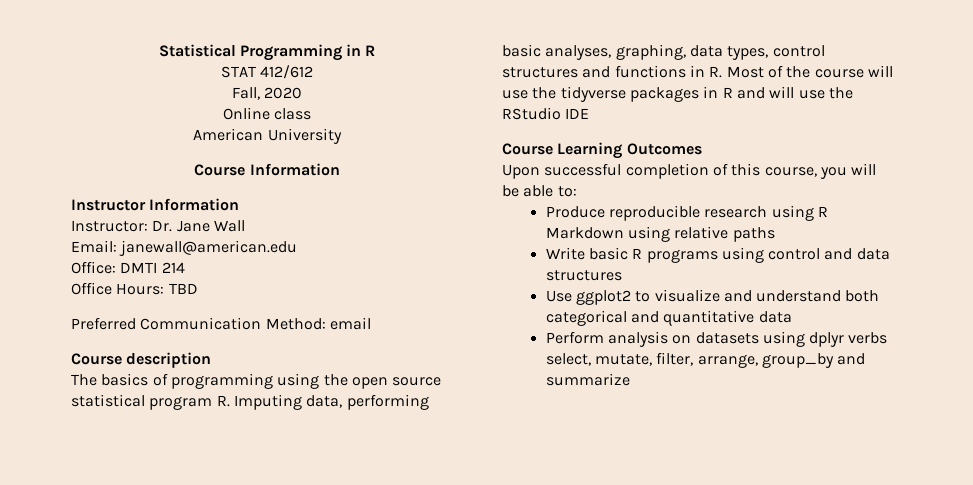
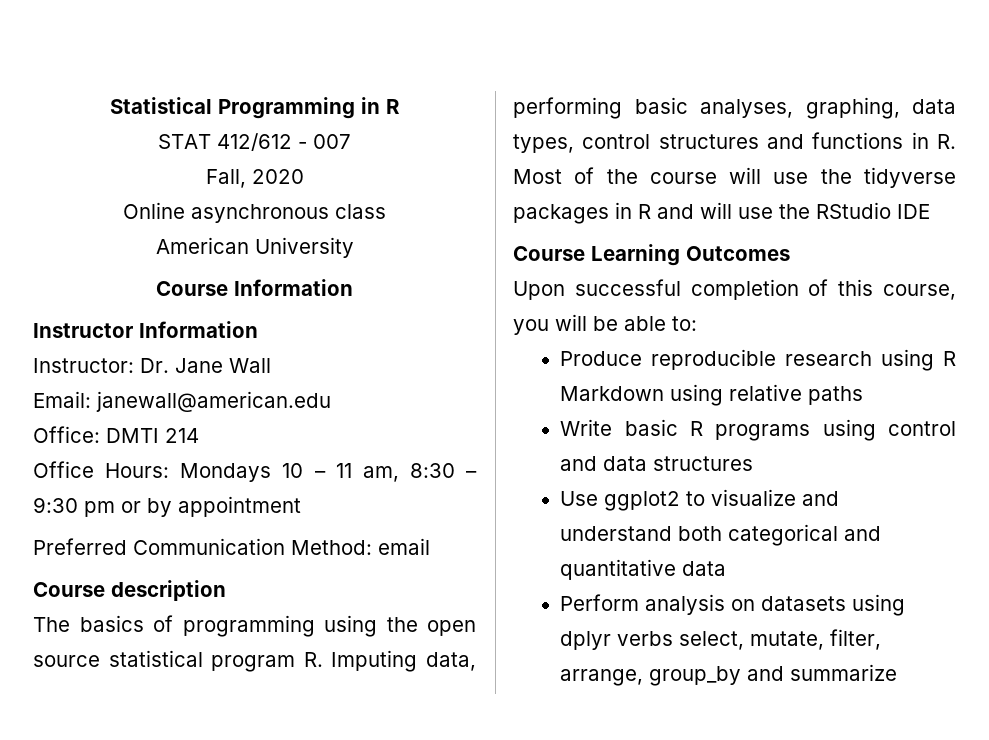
(314, 72) none -> [298,134,351,149] - 007
(270, 113) none -> [191,204,329,223] asynchronous
[168,283,198,294] TBD -> [180,463,477,482] [33,496,301,517] Mondays 10 – 11 am, 8:30 – 9:30 pm or by appointment

